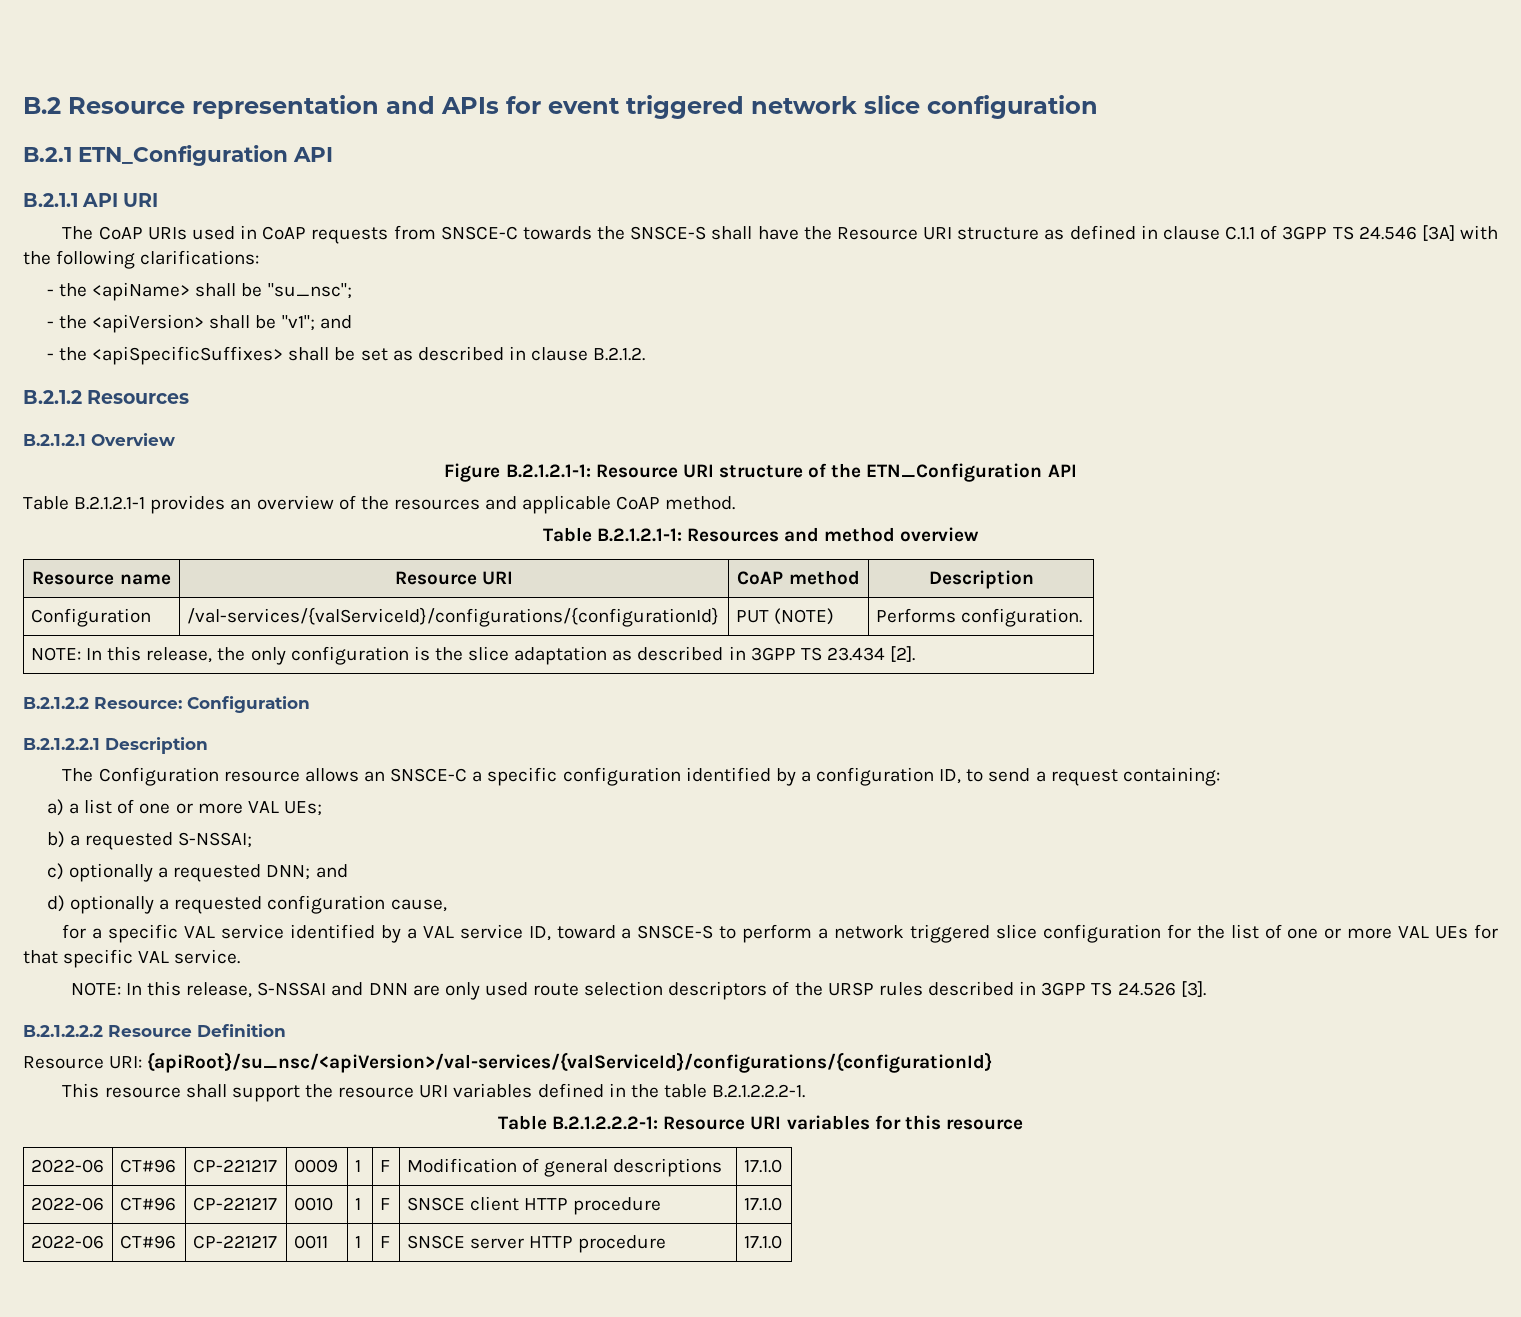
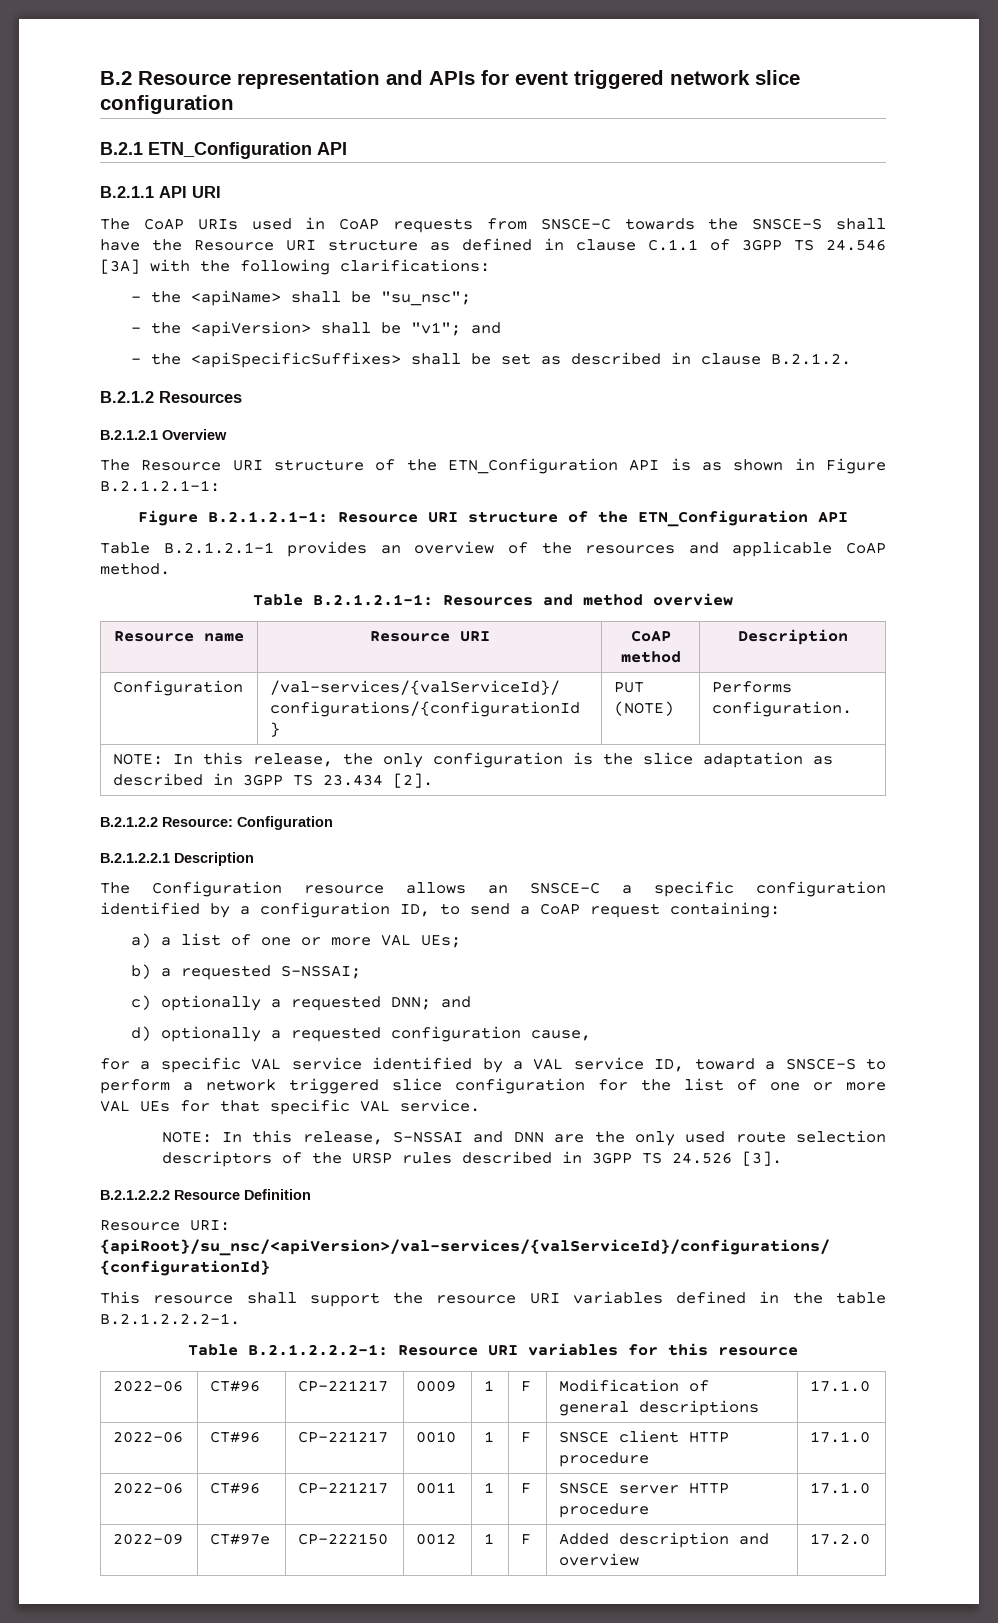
(175, 439) none -> [100,458,887,474] [100,480,220,492] // The Resource URI structure of the ETN_Configuration API is as shown in Figure B.2.1.2.1-1:
(1046, 776) none -> [540,903,580,915] CoAP
(440, 990) none -> [594,1131,625,1143] the
(782, 1242) none -> [113,1533,184,1545] [210,1533,271,1545] [298,1533,389,1545] [416,1533,457,1545] [484,1533,495,1544] [521,1534,532,1545] [559,1532,770,1548] [559,1553,640,1566] [810,1533,871,1545] // 2022-09 | CT#97e | CP-222150 | 0012 | 1 | F | Added description and overview | 17.2.0

